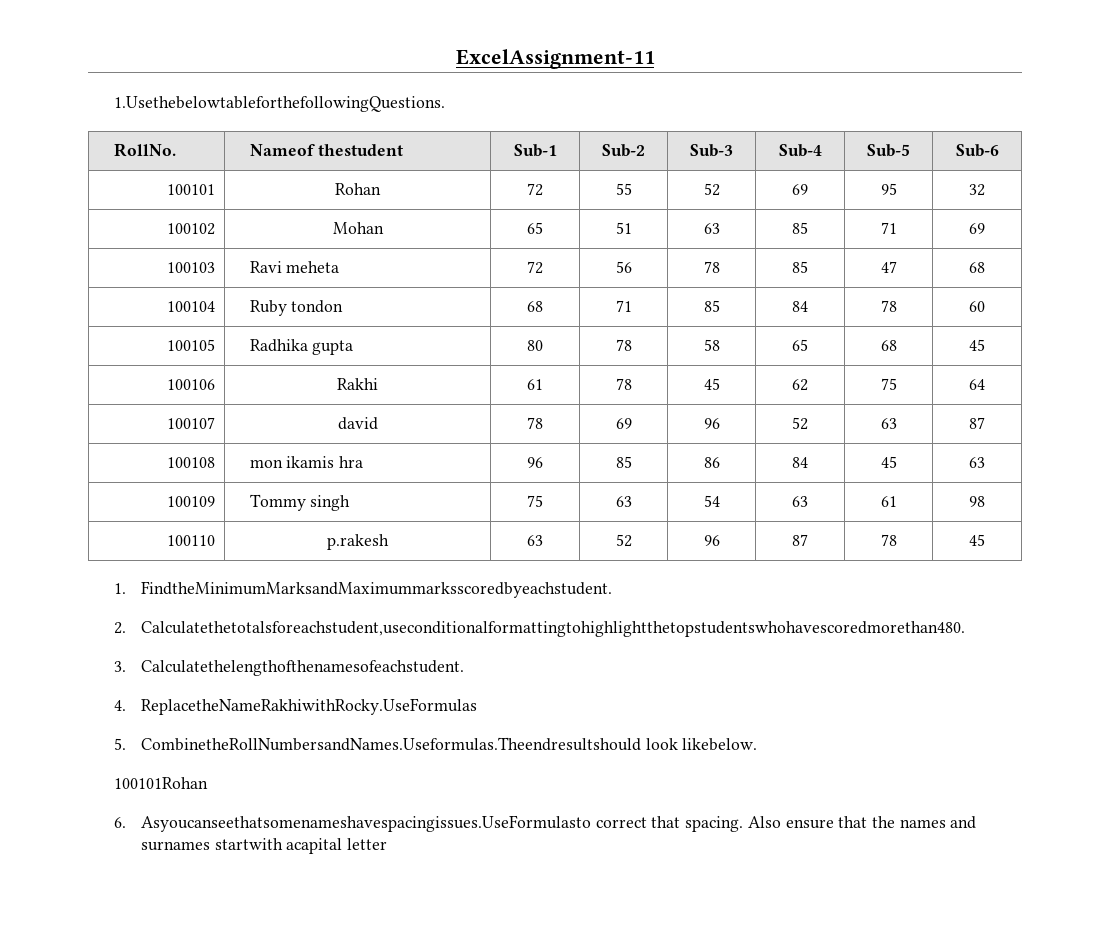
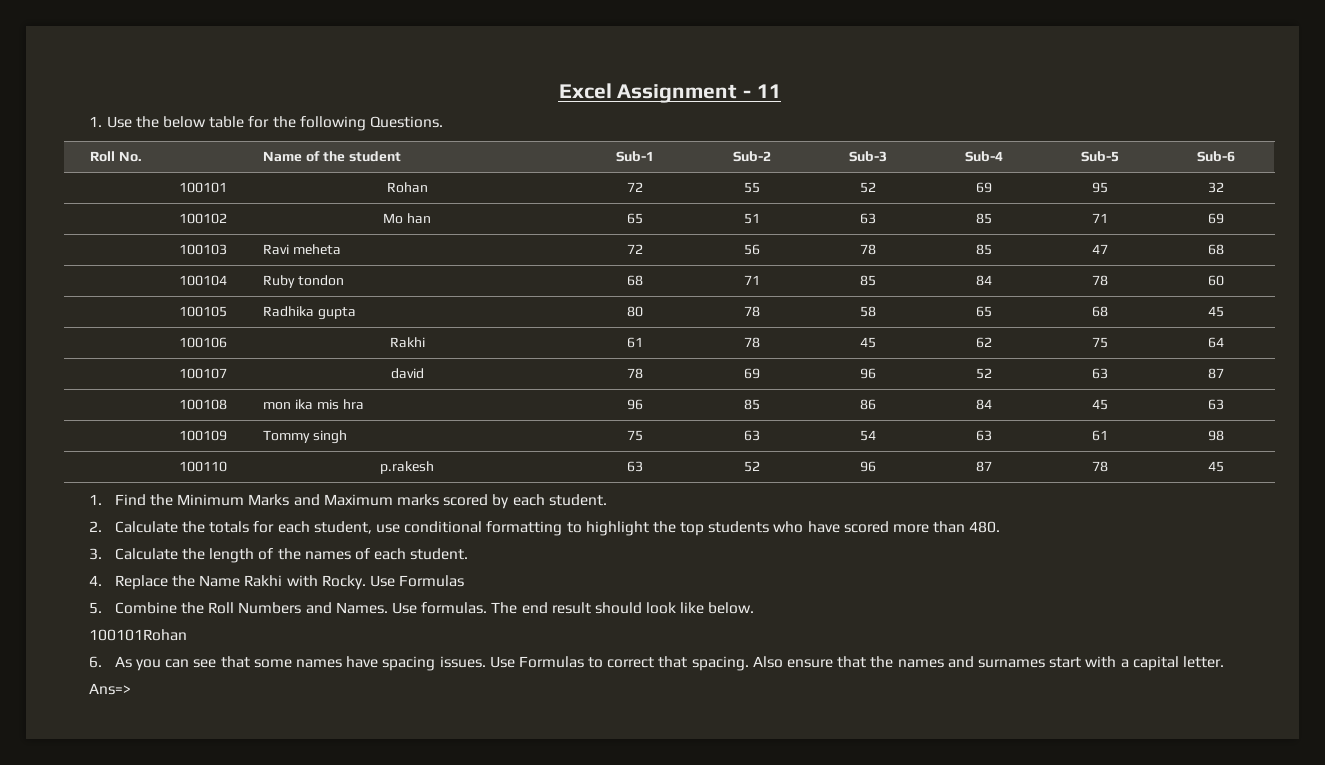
[455,49,655,69] [114,96,446,112] [113,143,176,157] [249,144,404,156] ExcelAssignment-11 // 1.UsethebelowtableforthefollowingQuestions. // RollNo. | Nameof thestudent -> [558,83,781,103] [89,116,443,131] [90,151,143,162] [263,151,401,162] Excel Assignment - 11 // 1. Use the below table for the following Questions. // Roll No. | Name of the student
[332,222,384,234] Mohan -> [383,213,431,224] Mo han
[286,456,335,468] ikamis -> [295,399,339,410] ika mis
[140,581,612,598] [114,621,965,637] [114,660,464,676] [114,698,477,715] [114,737,758,751] [114,777,209,789] [114,815,591,832] FindtheMinimumMarksandMaximummarksscoredbyeachstudent. // 2. Calculatethetotalsforeachstudent,useconditionalformattingtohighlightthetopstudentswhohavescoredmorethan480. // 3. Calculatethelengthofthenamesofeachstudent. // 4. ReplacetheNameRakhiwithRocky.UseFormulas // 5. CombinetheRollNumbersandNames.Useformulas.Theendresultshould look likebelow. // 100101Rohan // 6. Asyoucanseethatsomenameshavespacingissues.UseFormulasto -> [114,494,607,509] [89,521,1001,536] [89,548,469,563] [89,575,465,590] [89,602,755,614] [89,629,188,641] [89,656,604,671] Find the Minimum Marks and Maximum marks scored by each student. // 2. Calculate the totals for each student, use conditional formatting to highlight the top students who have scored more than 480. // 3. Calculate the length of the names of each student. // 4. Replace the Name Rakhi with Rocky. Use Formulas // 5. Combine the Roll Numbers and Names. Use formulas. The end result should look like below. // 100101Rohan // 6. As you can see that some names have spacing issues. Use Formulas to
[214,838,388,854] startwith acapital letter -> [1049,656,1224,671] [89,683,132,695] start with a capital letter. // Ans=>

